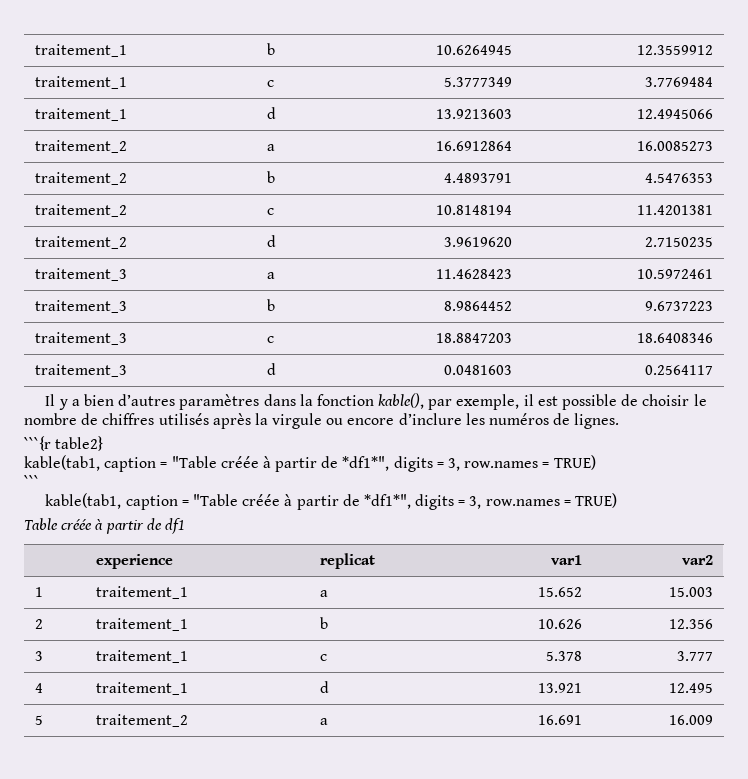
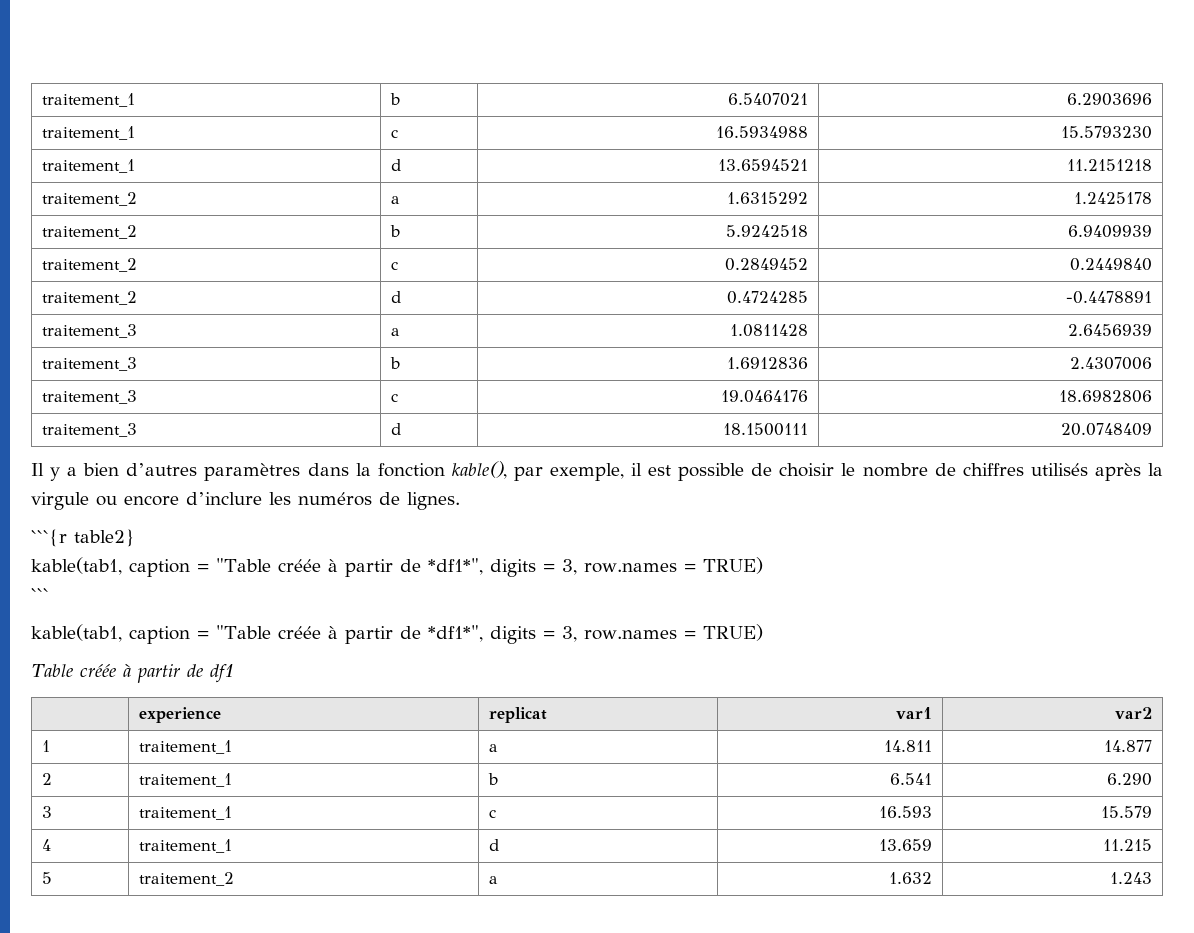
[35,44,128,57] [267,43,276,55] [435,45,512,55] [636,45,713,55] [35,76,128,89] [267,80,275,87] [443,77,512,87] [644,77,713,87] [35,108,128,121] [267,107,277,119] [435,109,512,119] [636,109,713,119] [35,140,128,153] [267,144,276,151] [435,141,512,151] [636,141,713,151] traitement_1 | b | 10.6264945 | 12.3559912 // traitement_1 | c | 5.3777349 | 3.7769484 // traitement_1 | d | 13.9213603 | 12.4945066 // traitement_2 | a | 16.6912864 | 16.0085273 -> [41,93,135,107] [389,93,400,105] [728,93,809,106] [1067,93,1153,106] [41,126,135,140] [390,129,398,138] [716,126,809,138] [1061,126,1153,139] [41,159,135,173] [390,159,401,171] [718,159,809,171] [1067,159,1153,171] [41,192,137,206] [390,196,400,204] [727,192,809,204] [1074,192,1153,204] traitement_1 | b | 6.5407021 | 6.2903696 // traitement_1 | c | 16.5934988 | 15.5793230 // traitement_1 | d | 13.6594521 | 11.2151218 // traitement_2 | a | 1.6315292 | 1.2425178
[443,173,512,183] [644,173,713,183] 4.4893791 | 4.5476353 -> [726,225,809,237] [1068,225,1153,238] 5.9242518 | 6.9409939
[435,205,512,215] [636,205,713,215] 10.8148194 | 11.4201381 -> [725,258,809,271] [1070,258,1153,271] 0.2849452 | 0.2449840
[443,237,512,247] [644,237,713,247] 3.9619620 | 2.7150235 -> [727,291,809,304] [1066,291,1153,304] 0.4724285 | -0.4478891
[435,269,512,279] [636,269,713,279] 11.4628423 | 10.5972461 -> [730,324,809,337] [1068,324,1153,336] 1.0811428 | 2.6456939
[443,301,512,311] [644,301,713,311] 8.9864452 | 9.6737223 -> [727,357,809,369] [1070,357,1153,370] 1.6912836 | 2.4307006
[435,333,512,343] [636,333,713,343] 18.8847203 | 18.6408346 -> [721,390,809,403] [1059,390,1153,403] 19.0464176 | 18.6982806
[443,365,512,375] [644,365,713,375] 0.0481603 | 0.2564117 -> [723,423,809,436] [1061,423,1153,436] 18.1500111 | 20.0748409
[537,587,582,597] [668,587,713,597] 15.652 | 15.003 -> [884,740,933,752] [1104,740,1153,752] 14.811 | 14.877
[537,619,582,629] [668,619,713,629] 10.626 | 12.356 -> [890,773,933,785] [1107,773,1153,786] 6.541 | 6.290
[545,651,582,661] [676,651,713,661] 5.378 | 3.777 -> [879,806,933,818] [1101,806,1153,818] 16.593 | 15.579
[537,683,582,693] [668,683,713,693] 13.921 | 12.495 -> [879,839,933,851] [1103,839,1153,851] 13.659 | 11.215
[537,715,582,725] [668,715,713,725] 16.691 | 16.009 -> [889,872,933,884] [1110,872,1153,884] 1.632 | 1.243

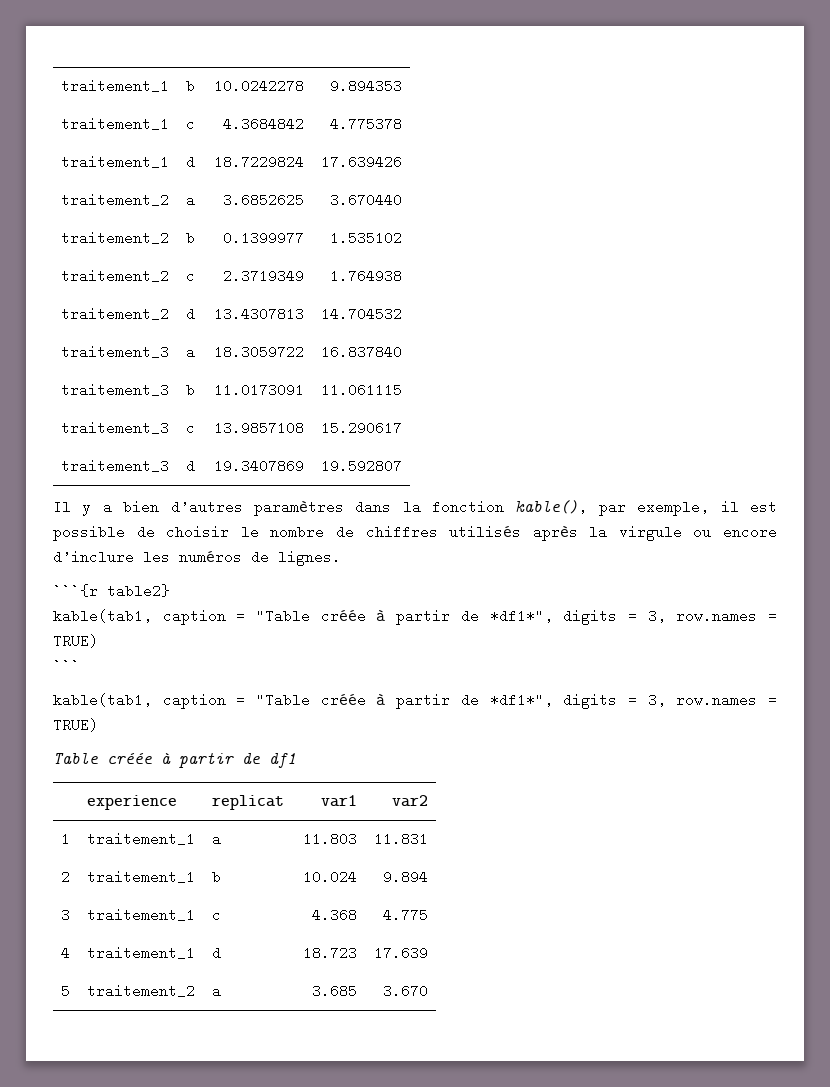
[41,93,135,107] [389,93,400,105] [728,93,809,106] [1067,93,1153,106] [41,126,135,140] [390,129,398,138] [716,126,809,138] [1061,126,1153,139] [41,159,135,173] [390,159,401,171] [718,159,809,171] [1067,159,1153,171] [41,192,137,206] [390,196,400,204] [727,192,809,204] [1074,192,1153,204] traitement_1 | b | 6.5407021 | 6.2903696 // traitement_1 | c | 16.5934988 | 15.5793230 // traitement_1 | d | 13.6594521 | 11.2151218 // traitement_2 | a | 1.6315292 | 1.2425178 -> [61,79,170,93] [186,79,196,93] [213,79,304,93] [329,79,402,93] [61,117,170,131] [186,117,196,131] [222,117,304,131] [329,117,402,131] [61,155,170,169] [186,155,196,169] [213,155,304,169] [320,155,402,169] [61,193,170,207] [186,193,196,207] [222,193,304,207] [329,193,402,207] traitement_1 | b | 10.0242278 | 9.894353 // traitement_1 | c | 4.3684842 | 4.775378 // traitement_1 | d | 18.7229824 | 17.639426 // traitement_2 | a | 3.6852625 | 3.670440
[726,225,809,237] [1068,225,1153,238] 5.9242518 | 6.9409939 -> [222,231,304,245] [329,231,402,245] 0.1399977 | 1.535102
[725,258,809,271] [1070,258,1153,271] 0.2849452 | 0.2449840 -> [222,269,304,283] [329,269,402,283] 2.3719349 | 1.764938
[727,291,809,304] [1066,291,1153,304] 0.4724285 | -0.4478891 -> [213,307,304,321] [320,307,402,321] 13.4307813 | 14.704532
[730,324,809,337] [1068,324,1153,336] 1.0811428 | 2.6456939 -> [213,345,304,359] [320,345,402,359] 18.3059722 | 16.837840
[727,357,809,369] [1070,357,1153,370] 1.6912836 | 2.4307006 -> [213,383,304,397] [320,383,402,397] 11.0173091 | 11.061115
[721,390,809,403] [1059,390,1153,403] 19.0464176 | 18.6982806 -> [213,421,304,435] [320,421,402,435] 13.9857108 | 15.290617
[723,423,809,436] [1061,423,1153,436] 18.1500111 | 20.0748409 -> [213,459,304,473] [320,459,402,473] 19.3407869 | 19.592807
[884,740,933,752] [1104,740,1153,752] 14.811 | 14.877 -> [302,832,357,846] [373,832,428,846] 11.803 | 11.831
[890,773,933,785] [1107,773,1153,786] 6.541 | 6.290 -> [302,870,357,884] [382,870,428,884] 10.024 | 9.894
[879,806,933,818] [1101,806,1153,818] 16.593 | 15.579 -> [311,908,357,922] [382,908,428,922] 4.368 | 4.775
[879,839,933,851] [1103,839,1153,851] 13.659 | 11.215 -> [302,946,357,960] [373,946,428,960] 18.723 | 17.639
[889,872,933,884] [1110,872,1153,884] 1.632 | 1.243 -> [311,984,357,998] [382,984,428,998] 3.685 | 3.670

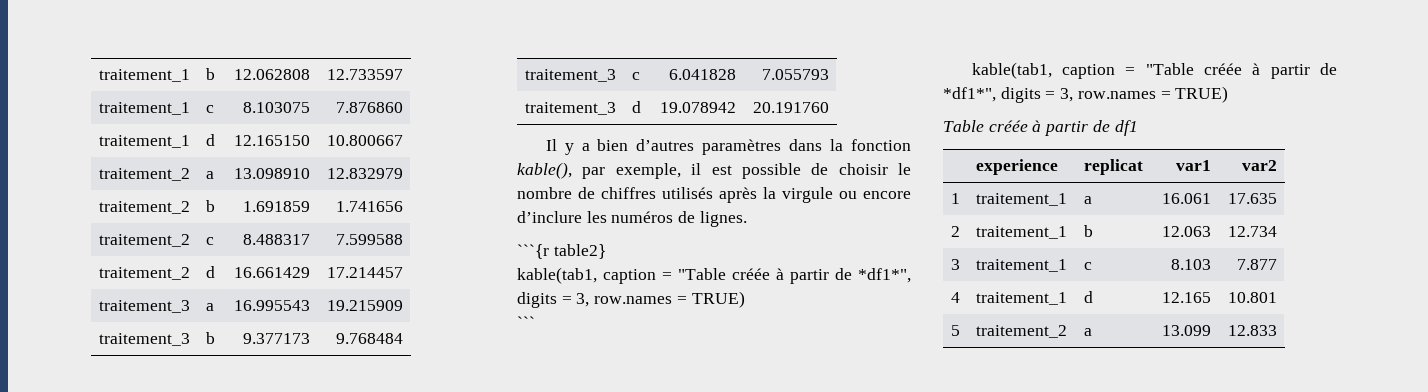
[61,79,170,93] [186,79,196,93] [213,79,304,93] [329,79,402,93] [61,117,170,131] [186,117,196,131] [222,117,304,131] [329,117,402,131] [61,155,170,169] [186,155,196,169] [213,155,304,169] [320,155,402,169] [61,193,170,207] [186,193,196,207] [222,193,304,207] [329,193,402,207] traitement_1 | b | 10.0242278 | 9.894353 // traitement_1 | c | 4.3684842 | 4.775378 // traitement_1 | d | 18.7229824 | 17.639426 // traitement_2 | a | 3.6852625 | 3.670440 -> [98,69,190,82] [205,68,215,80] [234,69,311,80] [327,69,404,80] [98,102,190,115] [205,105,214,113] [243,102,311,113] [336,102,404,113] [98,135,190,148] [205,134,215,146] [234,135,311,146] [327,135,404,146] [98,168,190,181] [205,171,214,179] [234,168,311,179] [327,168,404,179] traitement_1 | b | 12.062808 | 12.733597 // traitement_1 | c | 8.103075 | 7.876860 // traitement_1 | d | 12.165150 | 10.800667 // traitement_2 | a | 13.098910 | 12.832979
[222,231,304,245] [329,231,402,245] 0.1399977 | 1.535102 -> [243,201,311,212] [336,201,404,212] 1.691859 | 1.741656
[222,269,304,283] [329,269,402,283] 2.3719349 | 1.764938 -> [243,234,311,245] [336,234,404,245] 8.488317 | 7.599588
[213,307,304,321] [320,307,402,321] 13.4307813 | 14.704532 -> [234,267,311,278] [327,267,404,278] 16.661429 | 17.214457
[213,345,304,359] [320,345,402,359] 18.3059722 | 16.837840 -> [234,300,311,311] [327,300,404,311] 16.995543 | 19.215909
[213,383,304,397] [320,383,402,397] 11.0173091 | 11.061115 -> [243,333,311,344] [336,333,404,344] 9.377173 | 9.768484
[213,421,304,435] [320,421,402,435] 13.9857108 | 15.290617 -> [669,69,737,80] [762,69,830,80] 6.041828 | 7.055793
[213,459,304,473] [320,459,402,473] 19.3407869 | 19.592807 -> [660,102,737,113] [753,102,830,113] 19.078942 | 20.191760
[302,832,357,846] [373,832,428,846] 11.803 | 11.831 -> [1162,193,1212,204] [1228,193,1278,204] 16.061 | 17.635
[302,870,357,884] [382,870,428,884] 10.024 | 9.894 -> [1162,226,1212,237] [1228,226,1278,237] 12.063 | 12.734
[311,908,357,922] [382,908,428,922] 4.368 | 4.775 -> [1171,259,1212,270] [1237,259,1278,270] 8.103 | 7.877
[302,946,357,960] [373,946,428,960] 18.723 | 17.639 -> [1162,292,1212,303] [1228,292,1278,303] 12.165 | 10.801
[311,984,357,998] [382,984,428,998] 3.685 | 3.670 -> [1162,325,1212,336] [1228,325,1278,336] 13.099 | 12.833

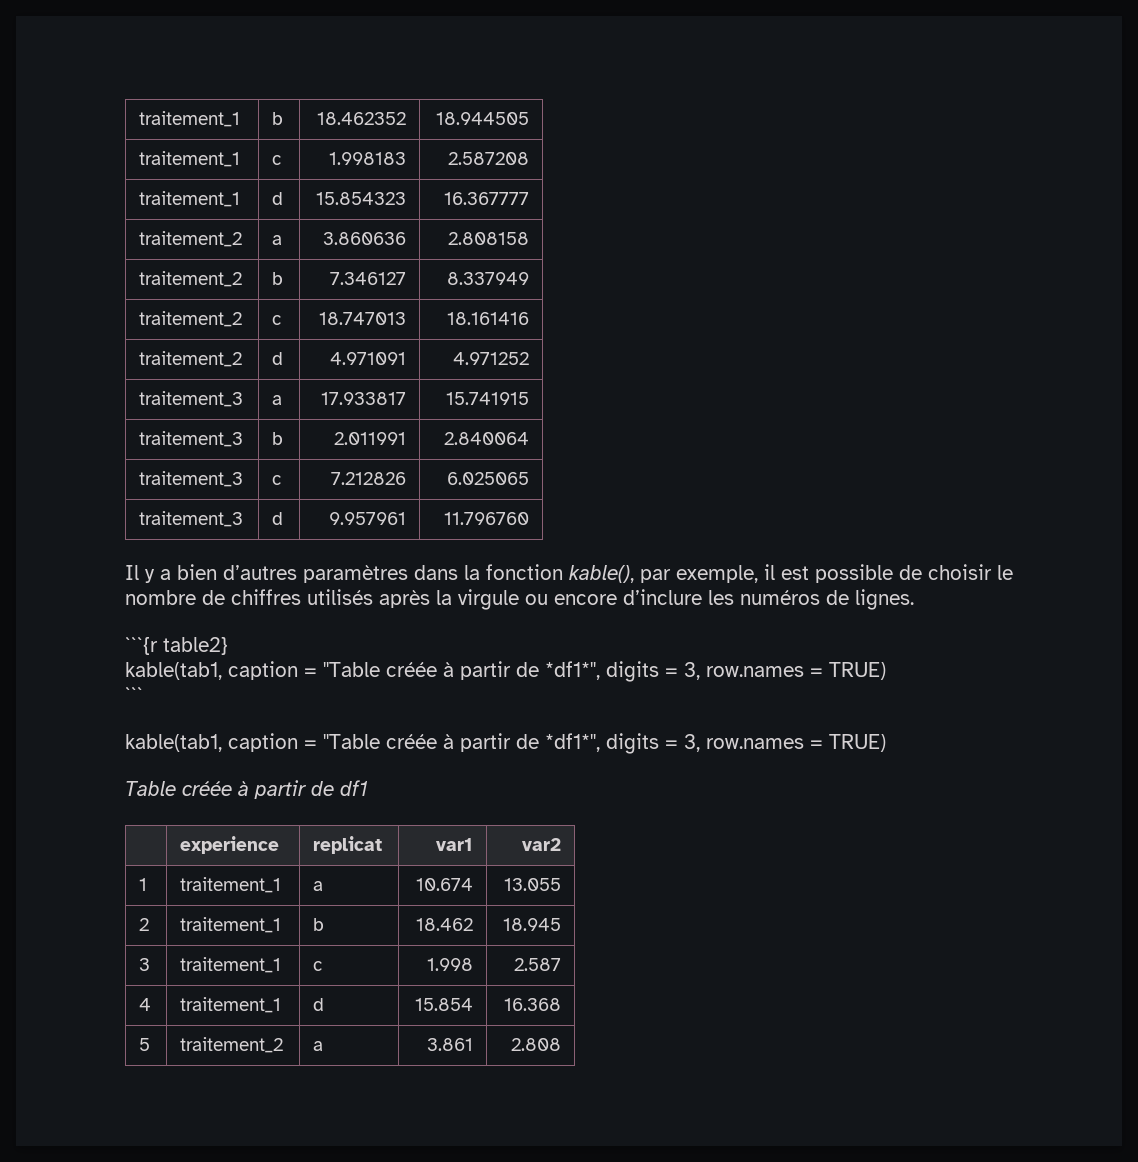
[98,69,190,82] [205,68,215,80] [234,69,311,80] [327,69,404,80] [98,102,190,115] [205,105,214,113] [243,102,311,113] [336,102,404,113] [98,135,190,148] [205,134,215,146] [234,135,311,146] [327,135,404,146] [98,168,190,181] [205,171,214,179] [234,168,311,179] [327,168,404,179] traitement_1 | b | 12.062808 | 12.733597 // traitement_1 | c | 8.103075 | 7.876860 // traitement_1 | d | 12.165150 | 10.800667 // traitement_2 | a | 13.098910 | 12.832979 -> [139,111,241,127] [272,112,284,125] [316,112,406,125] [435,112,529,125] [139,151,241,167] [272,155,283,165] [328,152,406,165] [447,152,529,165] [139,191,241,207] [272,192,284,205] [315,192,406,205] [443,192,529,205] [139,231,243,247] [272,235,283,245] [322,232,406,245] [447,232,529,245] traitement_1 | b | 18.462352 | 18.944505 // traitement_1 | c | 1.998183 | 2.587208 // traitement_1 | d | 15.854323 | 16.367777 // traitement_2 | a | 3.860636 | 2.808158
[243,201,311,212] [336,201,404,212] 1.691859 | 1.741656 -> [329,272,406,285] [446,272,529,285] 7.346127 | 8.337949
[243,234,311,245] [336,234,404,245] 8.488317 | 7.599588 -> [318,312,406,325] [446,312,529,325] 18.747013 | 18.161416
[234,267,311,278] [327,267,404,278] 16.661429 | 17.214457 -> [329,352,406,365] [452,352,529,365] 4.971091 | 4.971252
[234,300,311,311] [327,300,404,311] 16.995543 | 19.215909 -> [320,392,406,405] [445,392,529,405] 17.933817 | 15.741915
[243,333,311,344] [336,333,404,344] 9.377173 | 9.768484 -> [333,432,406,445] [443,432,529,445] 2.011991 | 2.840064
[669,69,737,80] [762,69,830,80] 6.041828 | 7.055793 -> [330,472,406,485] [446,472,529,485] 7.212826 | 6.025065
[660,102,737,113] [753,102,830,113] 19.078942 | 20.191760 -> [328,512,406,525] [443,512,529,525] 9.957961 | 11.796760
[1162,193,1212,204] [1228,193,1278,204] 16.061 | 17.635 -> [415,878,473,891] [503,878,561,891] 10.674 | 13.055
[1162,226,1212,237] [1228,226,1278,237] 12.063 | 12.734 -> [415,918,473,931] [502,918,561,931] 18.462 | 18.945
[1171,259,1212,270] [1237,259,1278,270] 8.103 | 7.877 -> [426,958,473,971] [513,958,561,971] 1.998 | 2.587
[1162,292,1212,303] [1228,292,1278,303] 12.165 | 10.801 -> [414,998,473,1011] [503,998,561,1011] 15.854 | 16.368
[1162,325,1212,336] [1228,325,1278,336] 13.099 | 12.833 -> [426,1038,473,1051] [510,1038,561,1051] 3.861 | 2.808

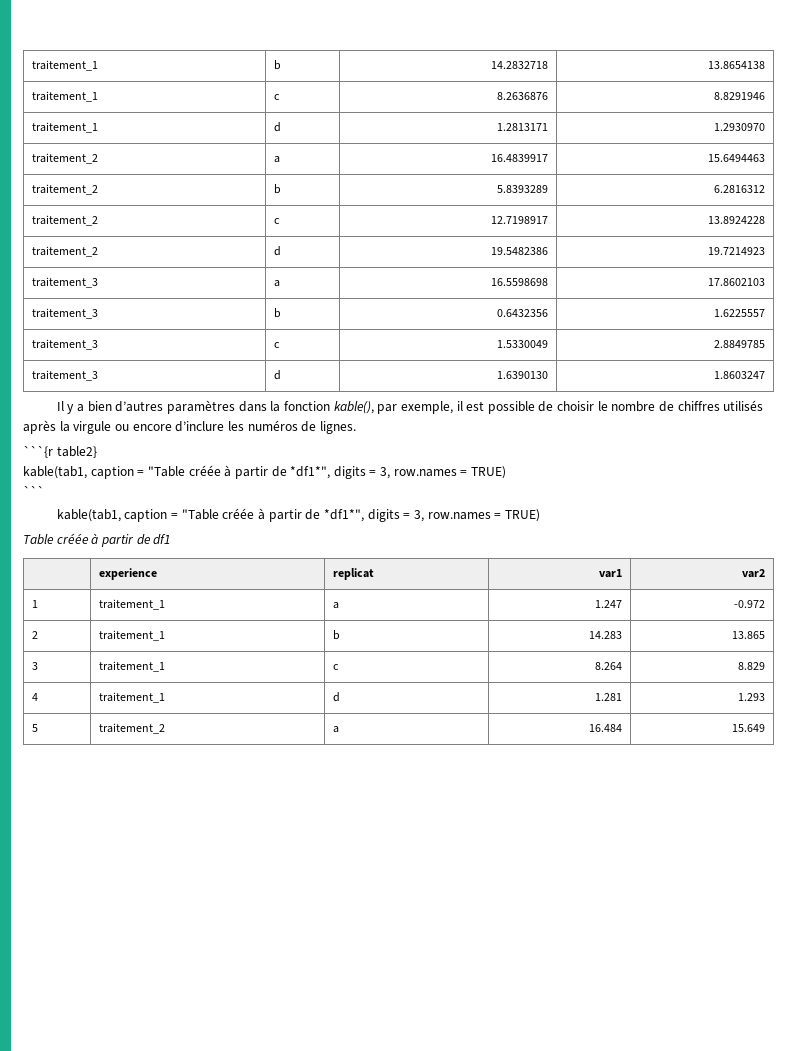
[139,111,241,127] [272,112,284,125] [316,112,406,125] [435,112,529,125] [139,151,241,167] [272,155,283,165] [328,152,406,165] [447,152,529,165] [139,191,241,207] [272,192,284,205] [315,192,406,205] [443,192,529,205] [139,231,243,247] [272,235,283,245] [322,232,406,245] [447,232,529,245] traitement_1 | b | 18.462352 | 18.944505 // traitement_1 | c | 1.998183 | 2.587208 // traitement_1 | d | 15.854323 | 16.367777 // traitement_2 | a | 3.860636 | 2.808158 -> [31,60,98,71] [273,60,281,70] [491,61,549,69] [708,61,766,69] [31,91,98,102] [273,94,280,100] [497,92,549,100] [714,92,766,100] [31,122,98,133] [273,122,281,132] [497,123,549,131] [714,123,766,131] [31,153,98,164] [273,156,280,163] [491,154,549,162] [708,154,766,162] traitement_1 | b | 14.2832718 | 13.8654138 // traitement_1 | c | 8.2636876 | 8.8291946 // traitement_1 | d | 1.2813171 | 1.2930970 // traitement_2 | a | 16.4839917 | 15.6494463
[329,272,406,285] [446,272,529,285] 7.346127 | 8.337949 -> [497,185,549,193] [714,185,766,193] 5.8393289 | 6.2816312
[318,312,406,325] [446,312,529,325] 18.747013 | 18.161416 -> [491,216,549,224] [708,216,766,224] 12.7198917 | 13.8924228
[329,352,406,365] [452,352,529,365] 4.971091 | 4.971252 -> [491,247,549,255] [708,247,766,255] 19.5482386 | 19.7214923
[320,392,406,405] [445,392,529,405] 17.933817 | 15.741915 -> [491,278,549,286] [708,278,766,286] 16.5598698 | 17.8602103
[333,432,406,445] [443,432,529,445] 2.011991 | 2.840064 -> [497,309,549,317] [714,309,766,317] 0.6432356 | 1.6225557
[330,472,406,485] [446,472,529,485] 7.212826 | 6.025065 -> [497,340,549,348] [714,340,766,348] 1.5330049 | 2.8849785
[328,512,406,525] [443,512,529,525] 9.957961 | 11.796760 -> [497,371,549,379] [714,371,766,379] 1.6390130 | 1.8603247
[415,878,473,891] [503,878,561,891] 10.674 | 13.055 -> [595,600,623,608] [734,600,766,608] 1.247 | -0.972
[415,918,473,931] [502,918,561,931] 18.462 | 18.945 -> [589,631,623,639] [732,631,766,639] 14.283 | 13.865
[426,958,473,971] [513,958,561,971] 1.998 | 2.587 -> [595,662,623,670] [738,662,766,670] 8.264 | 8.829
[414,998,473,1011] [503,998,561,1011] 15.854 | 16.368 -> [595,693,623,701] [738,693,766,701] 1.281 | 1.293
[426,1038,473,1051] [510,1038,561,1051] 3.861 | 2.808 -> [589,724,623,732] [732,724,766,732] 16.484 | 15.649

